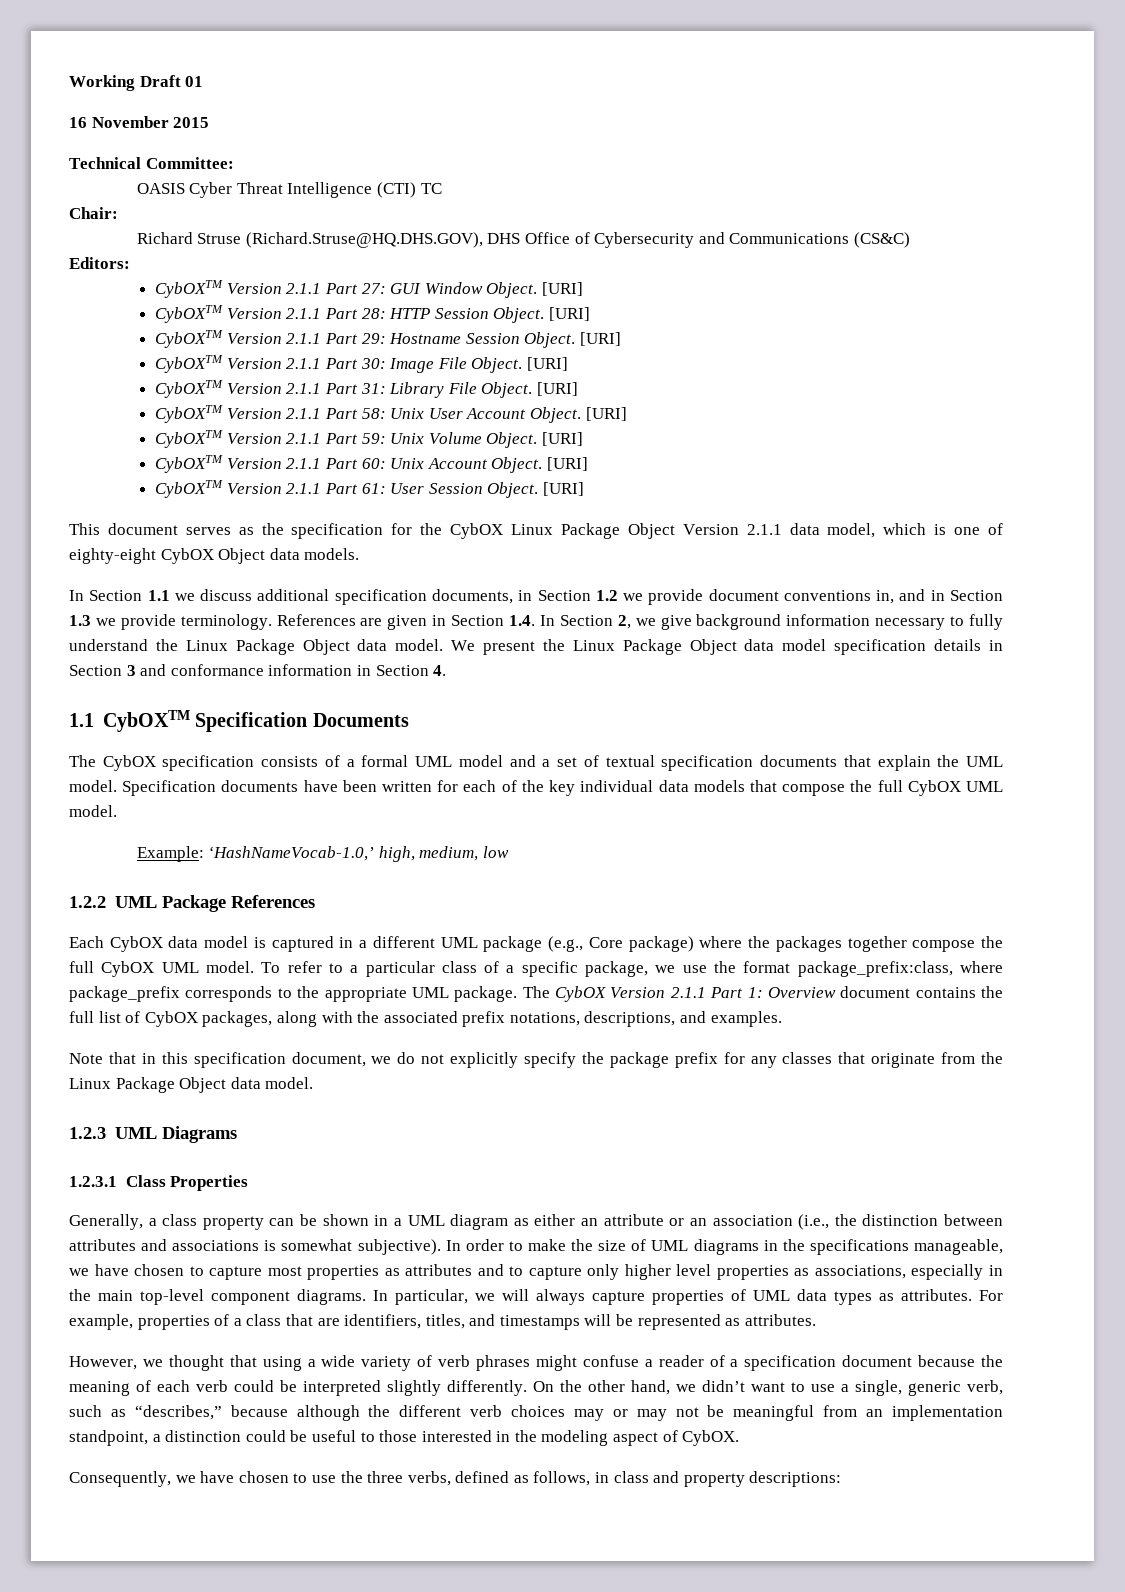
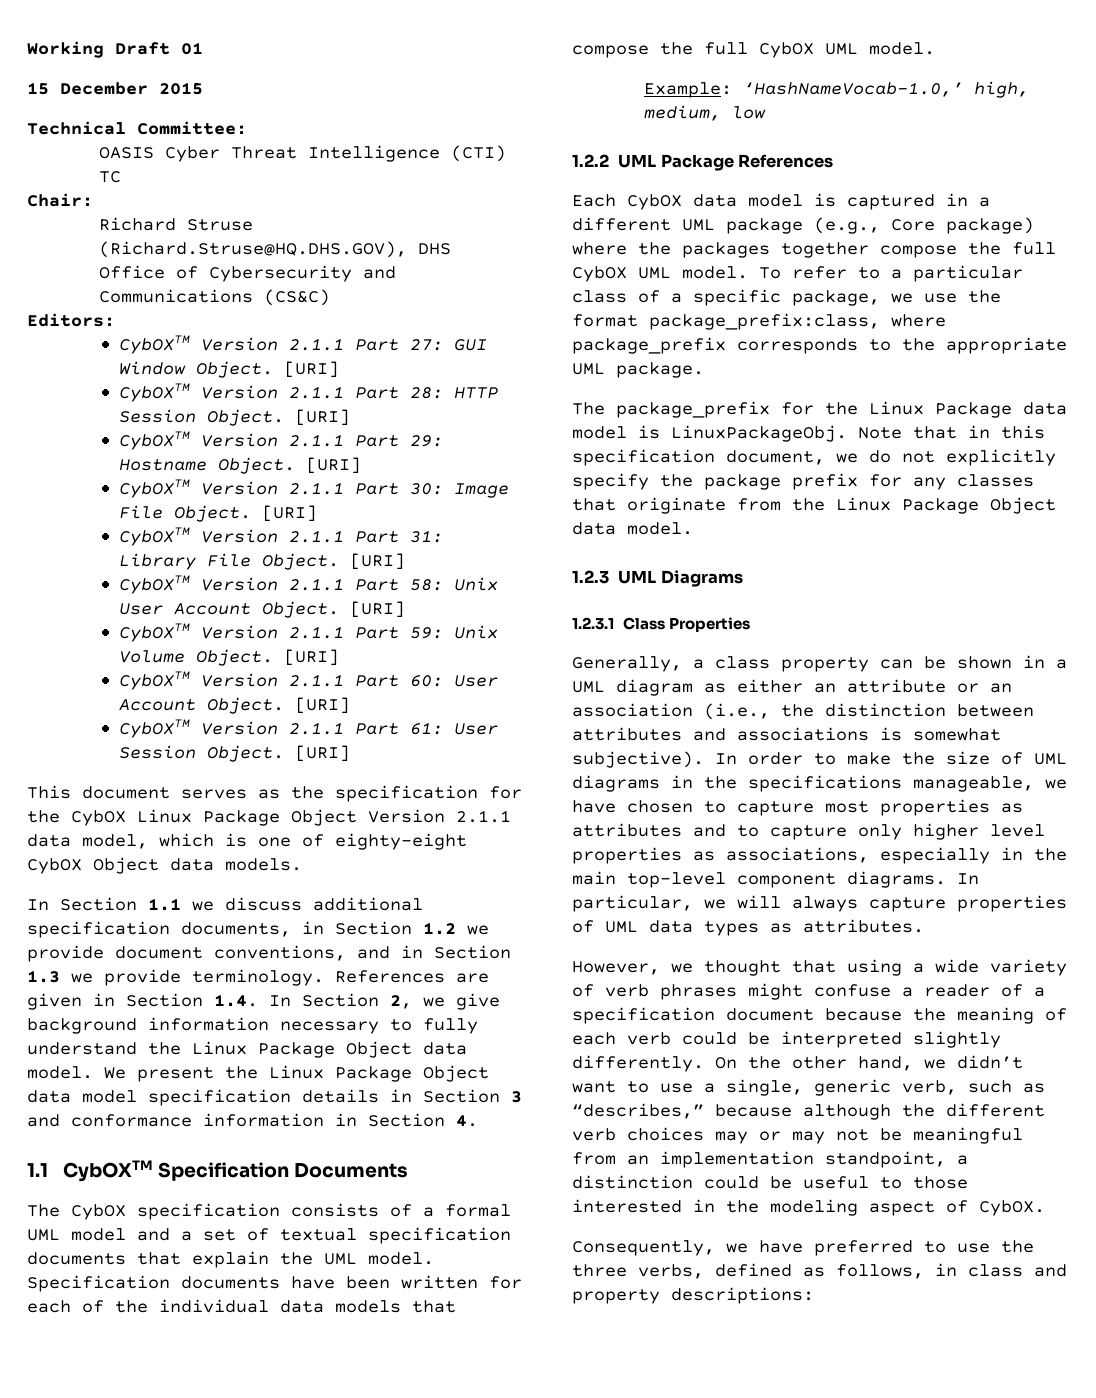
[69,116,169,128] 16 November -> [27,82,148,95] 15 December
[465,333,520,344] Session -> (207, 465) none
[390,458,425,469] Unix -> [453,675,498,687] User
[783,590,895,604] conventions in, -> [214,945,346,961] conventions,
[549,780,576,796] key -> (148, 1306) none
[522,986,1003,1002] [69,1011,782,1027] The CybOX Version 2.1.1 Part 1: Overview document contains the full list of CybOX packages, along with the associated prefix notations, descriptions, and examples. // -> [572,401,1067,418] [572,425,847,442] // The package_prefix for the Linux Package data model is LinuxPackageObj.
[979,1290,1003,1301] [69,1314,816,1330] For example, properties of a class that are identifiers, titles, and timestamps will be represented as attributes. -> (924, 926) none
[238,1471,289,1483] chosen -> [814,1240,913,1256] preferred

